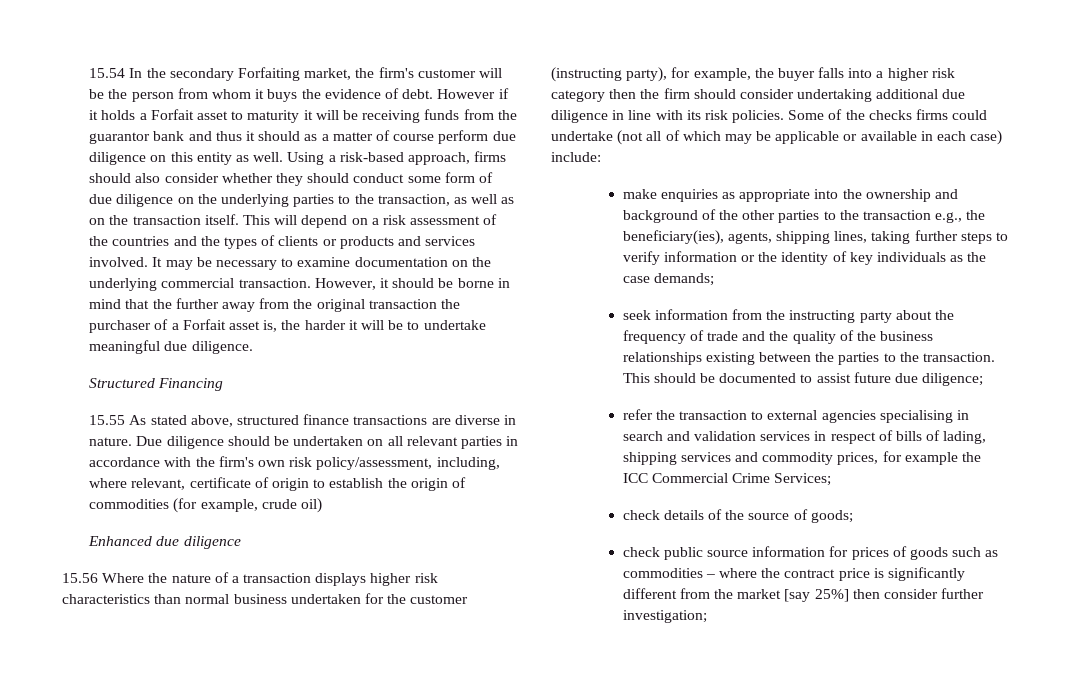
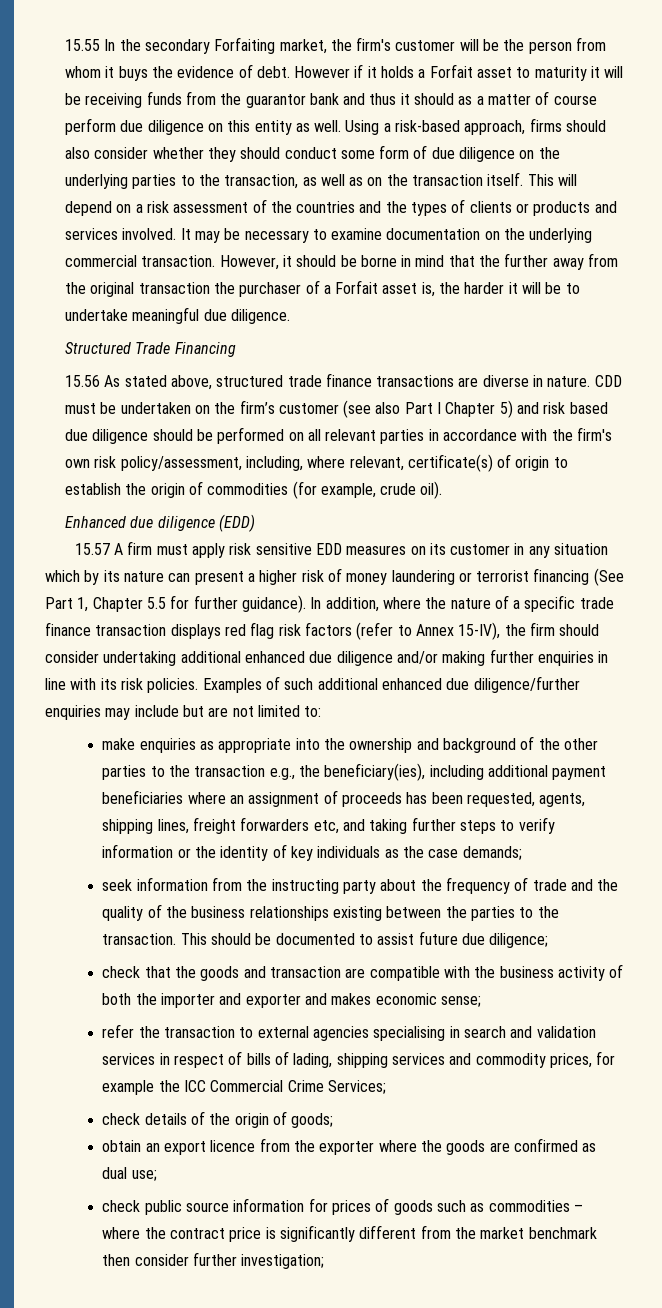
[89,68,126,78] 15.54 -> [64,39,100,51] 15.55
(156, 383) none -> [135,342,171,354] Trade
[89,415,126,425] 15.55 -> [64,375,100,387] 15.56
(300, 420) none -> [287,375,322,387] trade
[136,436,163,446] Due -> [594,375,622,387] [64,400,608,418] [64,429,88,441] CDD must be undertaken on the firm’s customer (see also Part I Chapter 5) and risk based due
[293,436,364,446] undertaken -> [217,427,285,444] performed
[189,477,251,488] certificate -> [407,454,493,472] certificate(s)
[301,498,323,513] oil) -> [420,481,443,499] oil).
[62,572,438,586] [62,593,469,604] [551,67,955,82] [551,89,637,102] // 15.56 Where the nature of a transaction displays higher risk characteristics than normal business undertaken for the customer (instructing party), for example, the buyer falls into a higher risk category then -> [218,514,255,532] [74,541,609,558] [45,568,624,586] [45,595,614,613] [45,622,501,640] (EDD) // 15.57 A firm must apply risk sensitive EDD measures on its customer in any situation which by its nature can present a higher risk of money laundering or terrorist financing (See Part 1, Chapter 5.5 for further guidance). In addition, where the nature of a specific trade finance transaction displays red flag risk factors (refer to Annex 15-IV),
[942,89,966,99] [551,110,608,123] due diligence -> [244,649,594,666] enhanced due diligence and/or making further enquiries
[788,109,988,120] [551,130,1003,145] [551,152,601,162] Some of the checks firms could undertake (not all of which may be applicable or available in each case) include: -> [202,676,580,693] [45,705,322,720] Examples of such additional enhanced due diligence/further enquiries may include but are not limited to:
[727,231,868,244] agents, shipping lines, -> [429,765,607,780] [102,790,586,807] [102,817,366,834] including additional payment beneficiaries where an assignment of proceeds has been requested, agents, shipping lines, freight forwarders etc, and
(984, 379) none -> [102,964,624,981] [102,993,482,1008] // check that the goods and transaction are compatible with the business activity of both the importer and exporter and makes economic sense;
[748,513,790,520] source -> [234,1113,269,1128] origin
(853, 516) none -> [102,1138,597,1155] [102,1167,157,1181] // obtain an export licence from the exporter where the goods are confirmed as dual use;
[784,589,849,602] [say 25%] -> [528,1227,597,1239] benchmark

